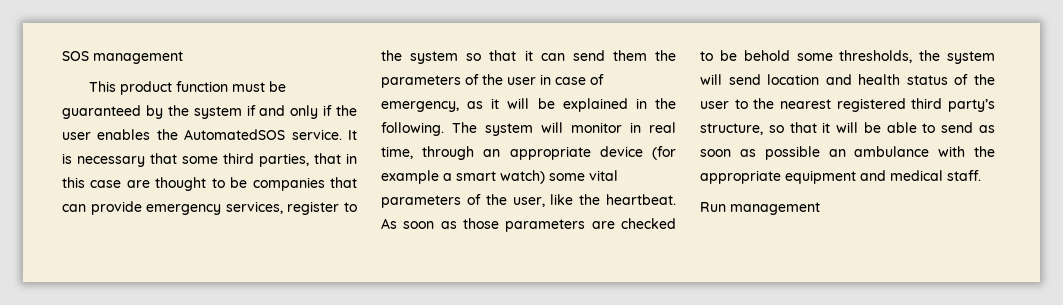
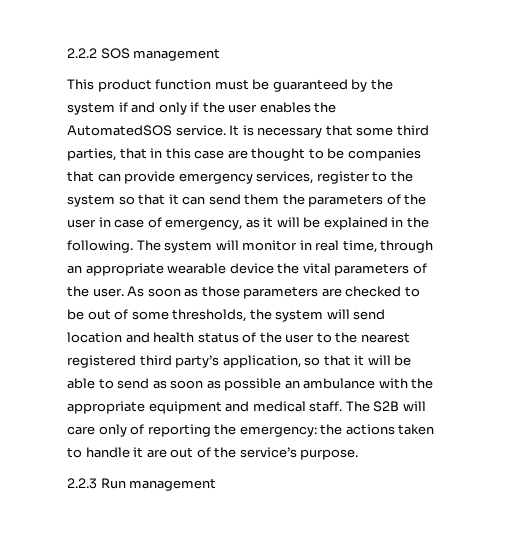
(62, 56) none -> [67,48,97,58] 2.2.2
[599,146,676,160] [381,170,618,184] [381,194,676,208] device (for example a smart watch) some vital parameters of the user, like the heartbeat. -> [167,263,427,276] [67,286,124,297] wearable device the vital parameters of the user.
[743,50,790,61] behold -> [87,309,129,320] out of
[700,123,763,135] structure, -> [222,355,301,368] application,
(981, 175) // -> [345,401,426,412] [67,424,435,437] [67,447,359,460] [67,478,97,489] The S2B will care only of reporting the emergency: the actions taken to handle it are out of the service’s purpose. // 2.2.3

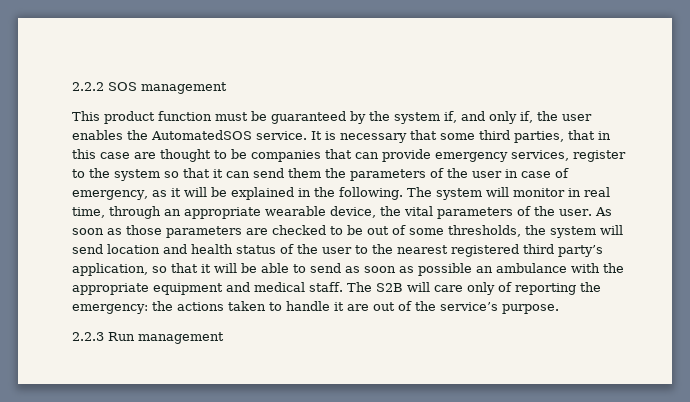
[118,102,128,112] if -> [444,111,457,123] if,
[190,102,200,112] if -> [520,111,533,123] if,
[229,263,274,274] device -> [330,206,376,218] device,

